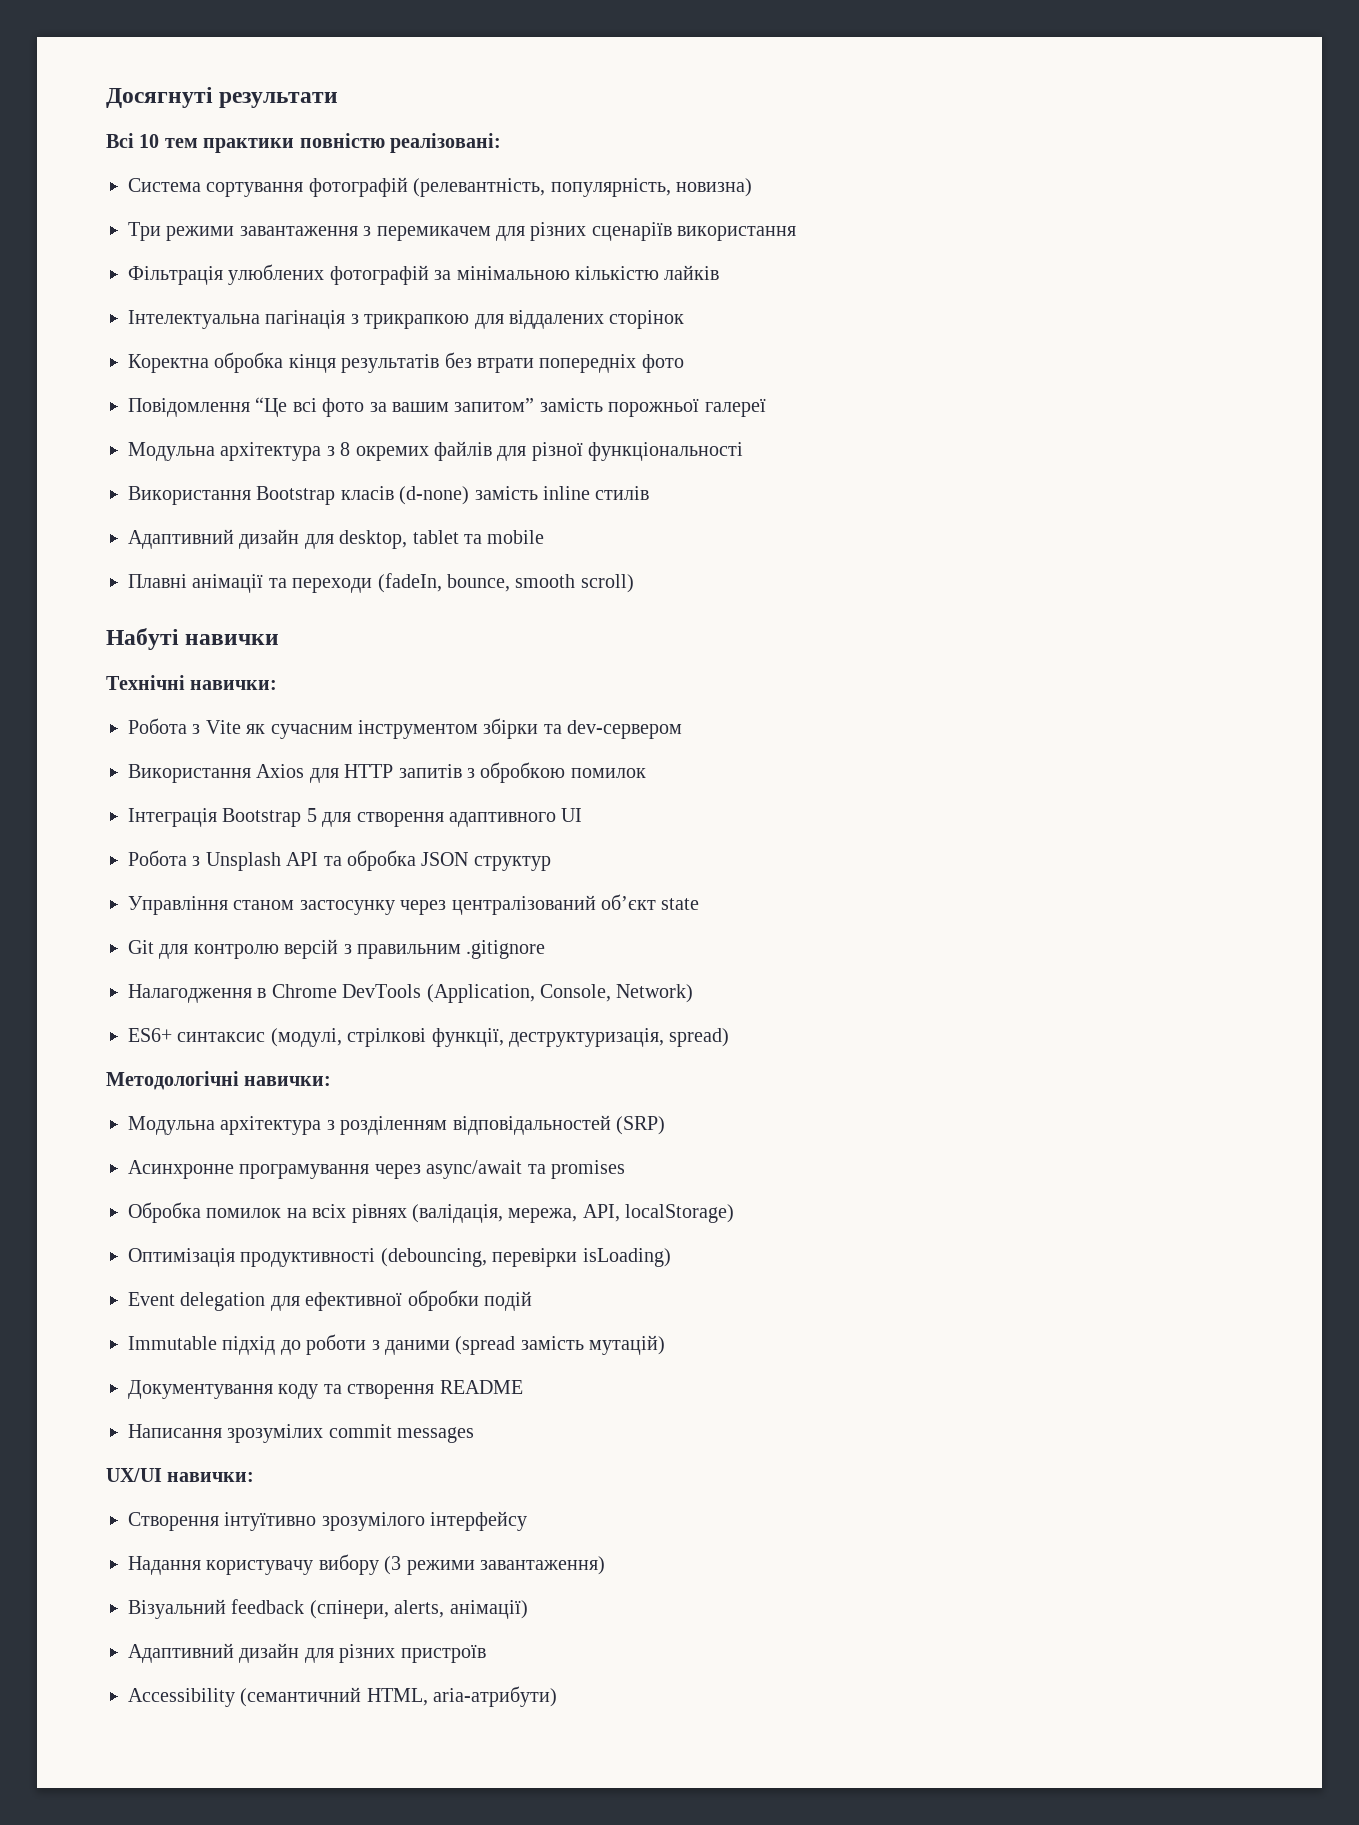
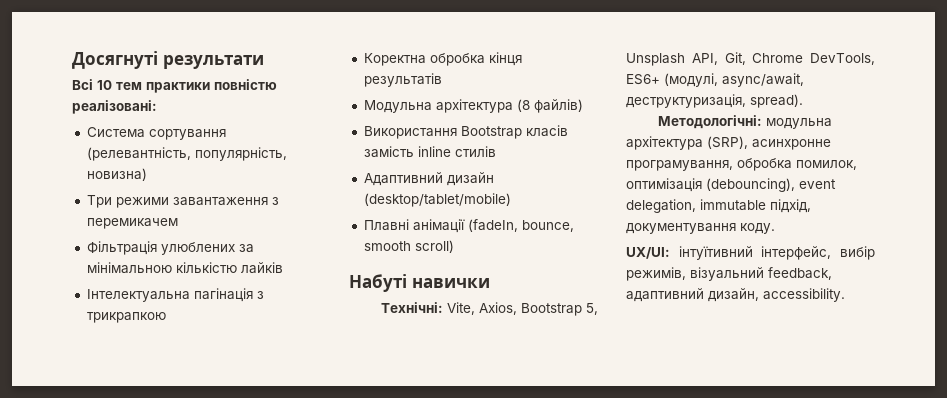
[308,177,408,197] фотографій -> (226, 134) none
[495,222,797,241] для різних сценаріїв використання -> (178, 223) none
[329,265,429,285] фотографій -> (235, 248) none
[474,310,685,329] для віддалених сторінок -> (166, 317) none
[444,352,684,373] [128,397,766,417] [128,441,744,461] без втрати попередніх фото // Повідомлення “Це всі фото за вашим запитом” замість порожньої галереї // Модульна архітектура з 8 окремих файлів для різної функціональності -> [363,99,583,113] // Модульна архітектура (8 файлів)
[399,486,470,505] (d-none) -> (568, 131) none
[304,530,545,549] для desktop, tablet та mobile -> [363,193,511,207] (desktop/tablet/mobile)
[268,578,373,593] та переходи -> (465, 226) none
[106,675,278,690] [128,718,683,739] [128,762,646,783] [128,808,583,827] [128,850,551,871] [128,894,700,915] [128,939,546,959] [128,984,694,1003] [128,1028,730,1047] [106,1071,332,1090] [128,1115,665,1135] [128,1160,625,1179] [128,1202,735,1223] [128,1248,671,1267] [128,1290,532,1311] [128,1334,666,1355] [128,1380,523,1399] [128,1424,475,1443] [106,1468,255,1482] [128,1511,528,1531] [128,1554,605,1575] [128,1599,528,1619] [128,1643,486,1663] [128,1686,558,1707] Технічні навички: // Робота з Vite як сучасним інструментом збірки та dev-сервером // Використання Axios для HTTP запитів з обробкою помилок // Інтеграція Bootstrap 5 для створення адаптивного UI // Робота з Unsplash API та обробка JSON структур // Управління станом застосунку через централізований об’єкт state // Git для контролю версій з правильним .gitignore // Налагодження в Chrome DevTools (Application, Console, Network) // ES6+ синтаксис (модулі, стрілкові функції, деструктуризація, spread) // Методологічні навички: // Модульна архітектура з розділенням відповідальностей (SRP) // Асинхронне програмування через async/await та promises // Обробка помилок на всіх рівнях (валідація, мережа, API, localStorage) // Оптимізація продуктивності (debouncing, перевірки isLoading) // Event delegation для ефективної обробки подій // Immutable підхід до роботи з даними (spread замість мутацій) // Документування коду та створення README // Написання зрозумілих commit messages // UX/UI навички: // Створення інтуїтивно зрозумілого інтерфейсу // Надання користувачу вибору (3 режими завантаження) // Візуальний feedback (спінери, alerts, анімації) // Адаптивний дизайн для різних пристроїв // Accessibility (семантичний HTML, aria-атрибути) -> [380,302,598,316] [626,52,875,66] [626,73,804,87] [626,94,803,108] [657,115,832,129] [626,136,831,150] [626,158,857,171] [626,178,836,192] [626,199,811,213] [626,223,775,234] [626,246,875,260] [626,267,832,281] [626,288,845,302] Технічні: Vite, Axios, Bootstrap 5, Unsplash API, Git, Chrome DevTools, ES6+ (модулі, async/await, деструктуризація, spread). // Методологічні: модульна архітектура (SRP), асинхронне програмування, обробка помилок, оптимізація (debouncing), event delegation, immutable підхід, документування коду. // UX/UI: інтуїтивний інтерфейс, вибір режимів, візуальний feedback, адаптивний дизайн, accessibility.

